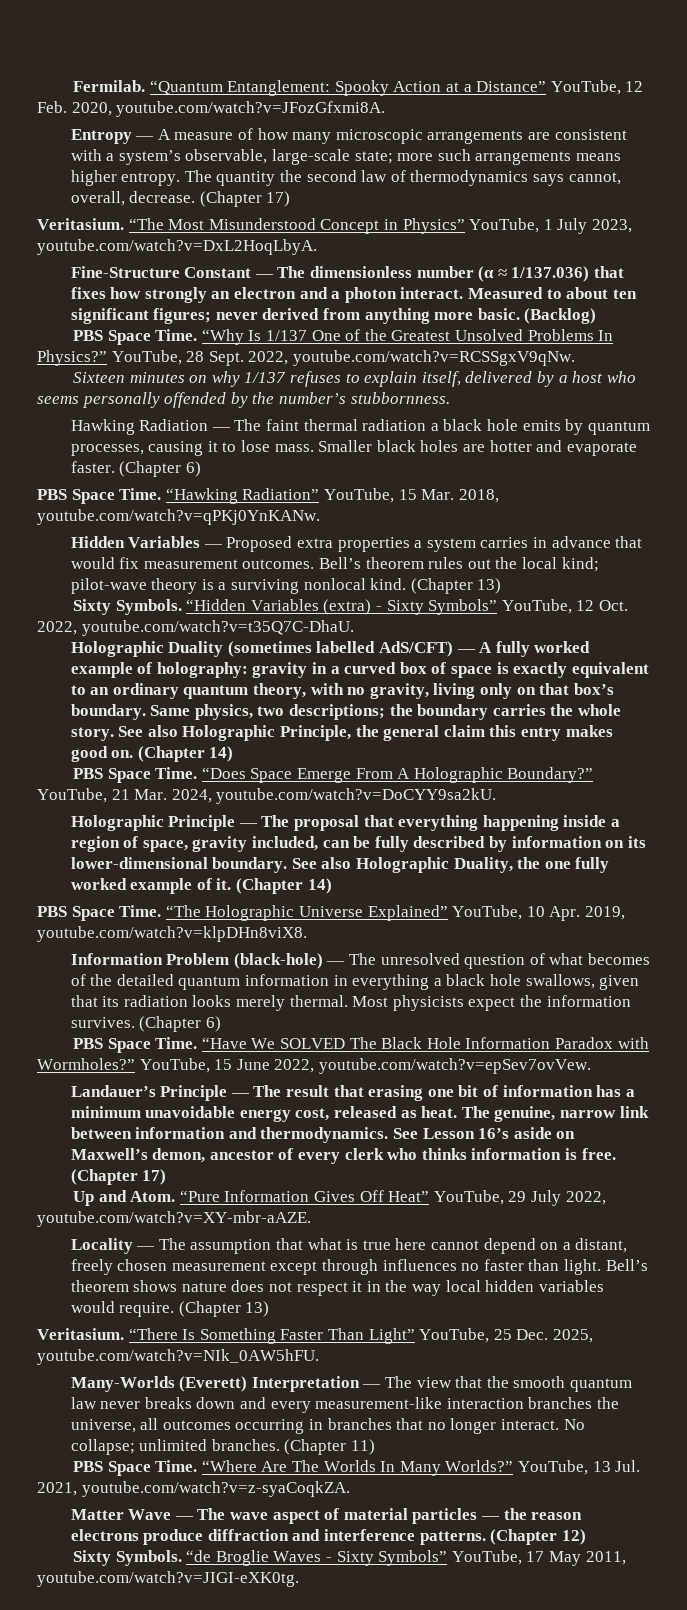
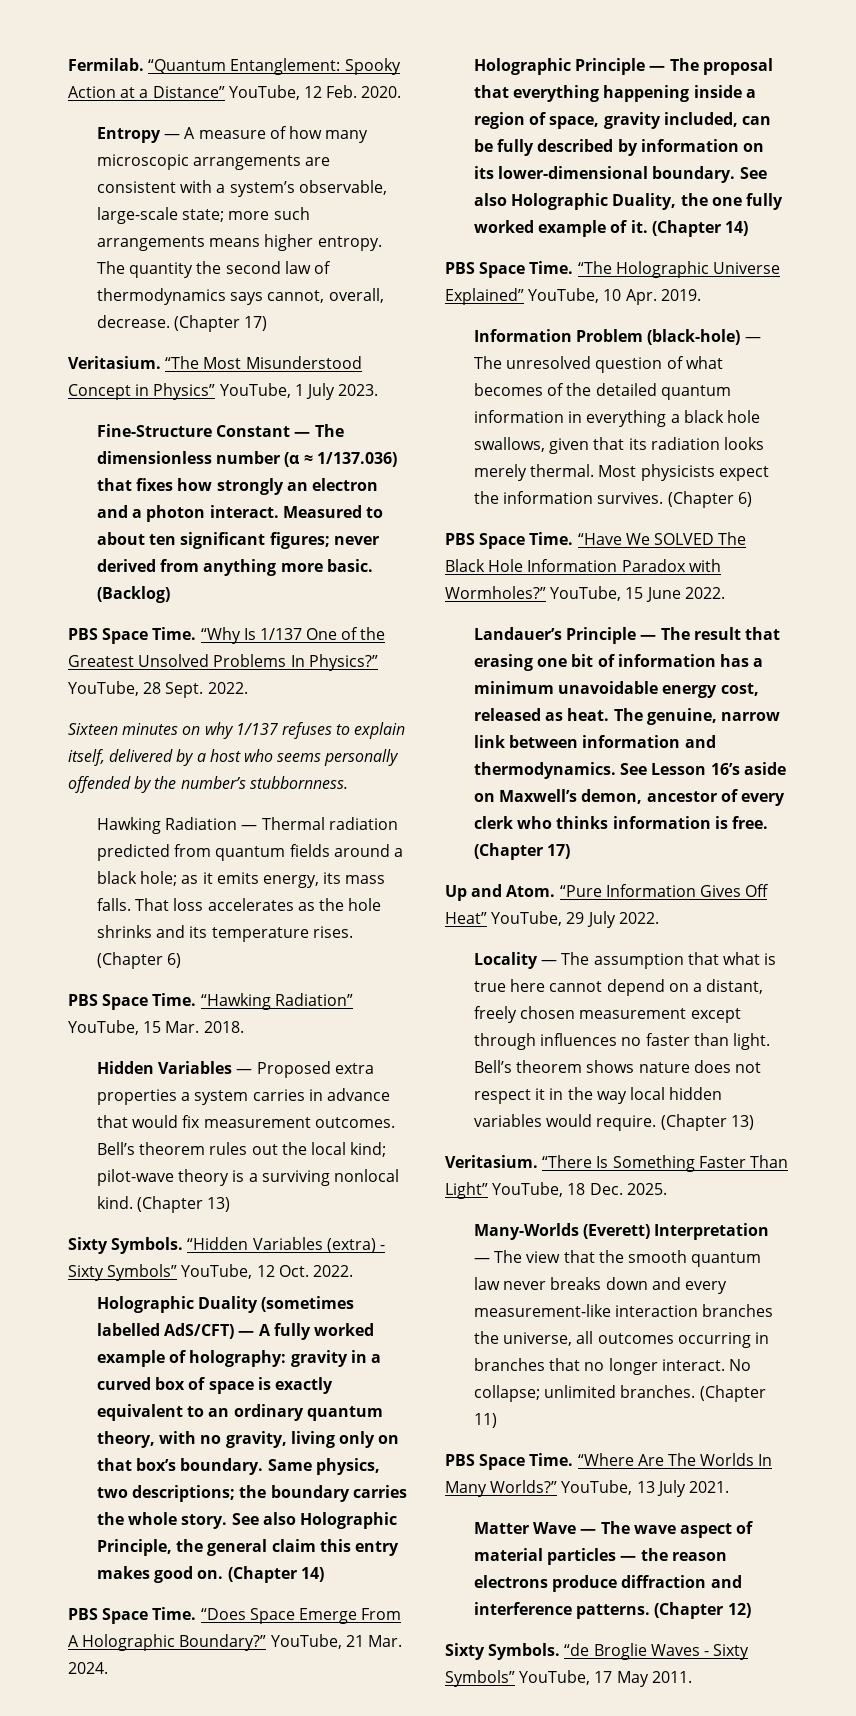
[71,101,386,117] 2020, youtube.com/watch?v=JFozGfxmi8A. -> [361,86,402,98] 2020.
[591,219,632,233] [37,239,317,255] 2023, youtube.com/watch?v=DxL2HoqLbyA. -> [338,384,379,396] 2023.
[248,350,575,366] 2022, youtube.com/watch?v=RCSSgxV9qNw. -> [207,682,248,694] 2022.
[234,419,650,435] [70,440,637,456] [70,461,115,473] The faint thermal radiation a black hole emits by quantum processes, causing it to lose mass. Smaller black holes are hotter and evaporate faster. -> [261,817,398,830] [97,844,403,861] [97,871,386,888] [97,898,382,911] [97,925,353,942] Thermal radiation predicted from quantum fields around a black hole; as it emits energy, its mass falls. That loss accelerates as the hole shrinks and its temperature rises.
[458,489,499,503] [37,509,320,525] 2018, youtube.com/watch?v=qPKj0YnKANw. -> [203,1021,244,1033] 2018.
[37,620,354,636] 2022, youtube.com/watch?v=t35Q7C-DhaU. -> [312,1265,353,1277] 2022.
[171,788,497,804] 2024, youtube.com/watch?v=DoCYY9sa2kU. -> [68,1662,108,1674] 2024.
[584,906,625,920] [37,926,307,942] 2019, youtube.com/watch?v=klpDHn8viX8. -> [660,289,701,301] 2019.
[274,1058,591,1074] 2022, youtube.com/watch?v=epSev7ovVew. -> [684,587,725,599] 2022.
[565,1191,606,1205] [37,1211,311,1227] 2022, youtube.com/watch?v=XY-mbr-aAZE. -> [618,912,659,924] 2022.
[493,1329,593,1343] [37,1349,319,1365] 25 Dec. 2025, youtube.com/watch?v=NIk_0AW5hFU. -> [567,1183,667,1195] 18 Dec. 2025.
[615,1460,641,1472] [37,1481,350,1497] Jul. 2021, youtube.com/watch?v=z-syaCoqkZA. -> [656,1480,729,1497] July 2021.
[585,1551,626,1565] [37,1571,299,1587] 2011, youtube.com/watch?v=JIGI-eXK0tg. -> [651,1671,692,1683] 2011.

